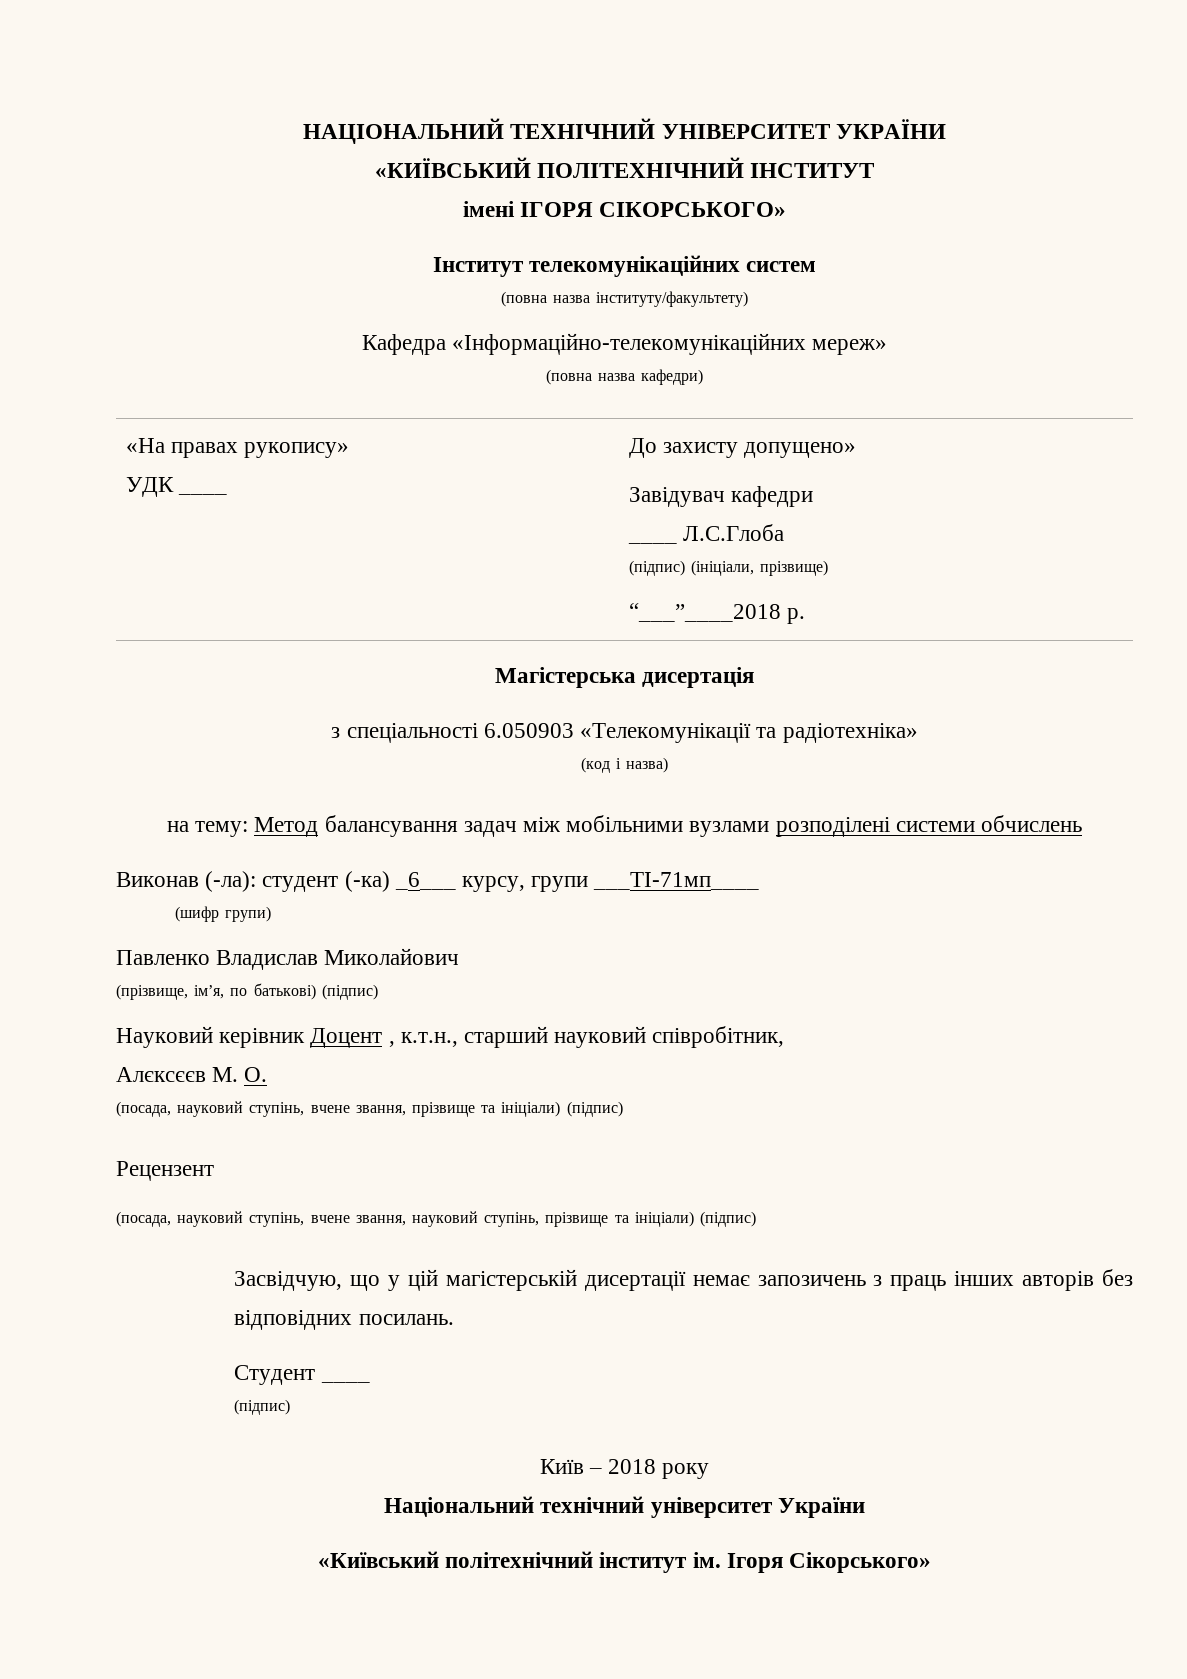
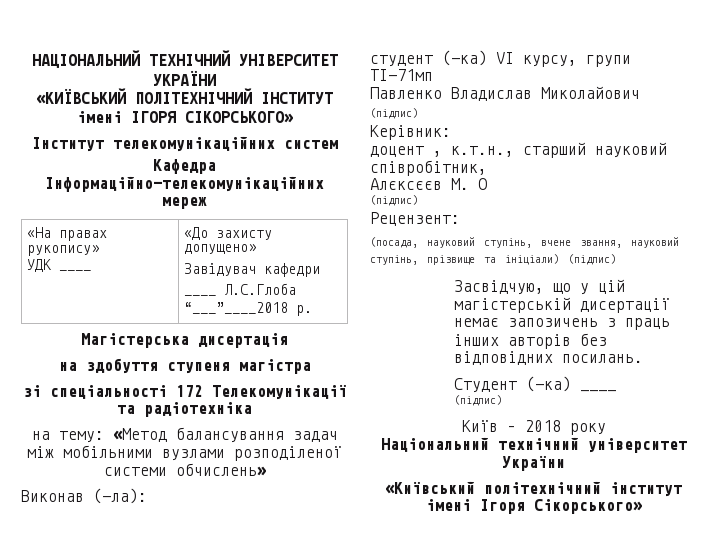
[500,291,749,307] [361,333,888,355] [545,369,704,385] (повна назва інституту/факультету) // Кафедра «Інформаційно-телекомунікаційних мереж» // (повна назва кафедри) -> [153,159,216,174] [45,176,324,192] [162,197,207,209] Кафедра Інформаційно-телекомунікаційних мереж
[628,438,657,458] До -> [183,227,208,240] «До
[628,560,829,576] // (підпис) (ініціали, прізвище) -> (296, 289) none
[331,723,918,743] [580,757,669,773] з спеціальності 6.050903 «Телекомунікації та радіотехніка» // (код і назва) -> [58,358,311,374] [22,384,347,400] [117,402,252,417] на здобуття ступеня магістра // зі спеціальності 172 Телекомунікації та радіотехніка
[254,817,319,837] Метод -> [112,428,167,442] «Метод
[775,815,1083,837] розподілені системи обчислень -> [234,446,342,461] [103,463,266,476] розподіленої системи обчислень»
(257, 881) none -> (147, 496) //
[394,872,456,890] _6___ -> [496,52,514,64] VI
[593,872,760,890] [175,906,272,922] ___ТІ-71мп____ // (шифр групи) -> [370,69,433,81] ТІ-71мп
[116,983,378,1000] [116,1026,383,1048] (прізвище, ім’я, по батькові) (підпис) // Науковий керівник Доцент -> [370,108,418,119] [370,125,451,140] [370,146,424,157] (підпис) // Керівник: // доцент
[244,1067,268,1082] [116,1101,623,1117] [116,1161,214,1181] О. // (посада, науковий ступінь, вчене звання, прізвище та ініціали) (підпис) // Рецензент -> [478,178,487,190] [370,195,418,206] [370,212,460,226] О // (підпис) // Рецензент:
(316, 1375) none -> [525,376,571,392] (-ка)
[692,1552,721,1568] ім. -> [425,499,471,511] імені

